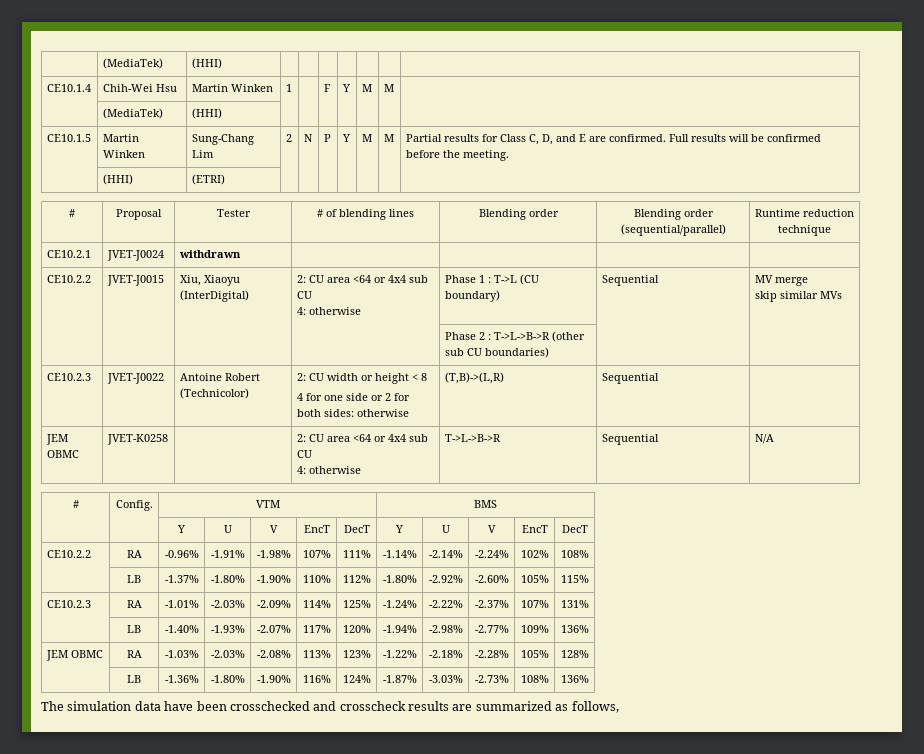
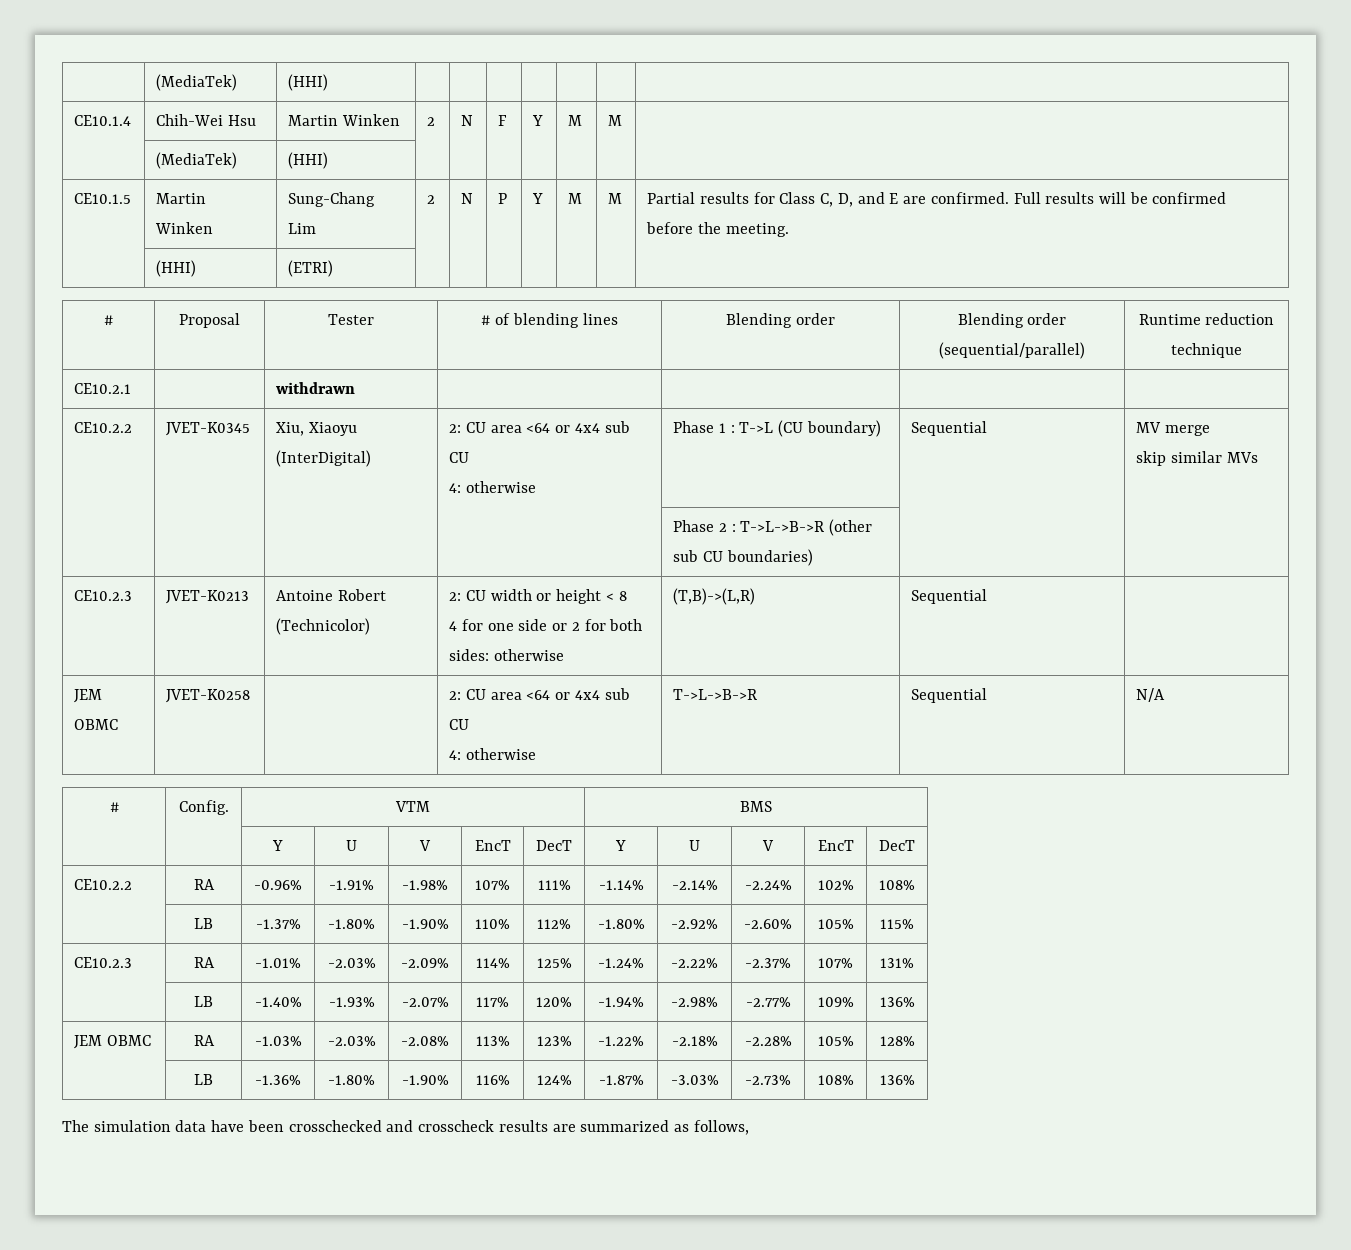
[285,84,292,92] 1 | -> [427,117,436,126] [461,115,474,126] 2 | N
[106,250,164,261] JVET-J0024 -> (132, 388) none
[106,275,164,286] JVET-J0015 -> [166,422,251,436] JVET-K0345
[106,373,164,384] JVET-J0022 -> [166,590,250,604] JVET-K0213

